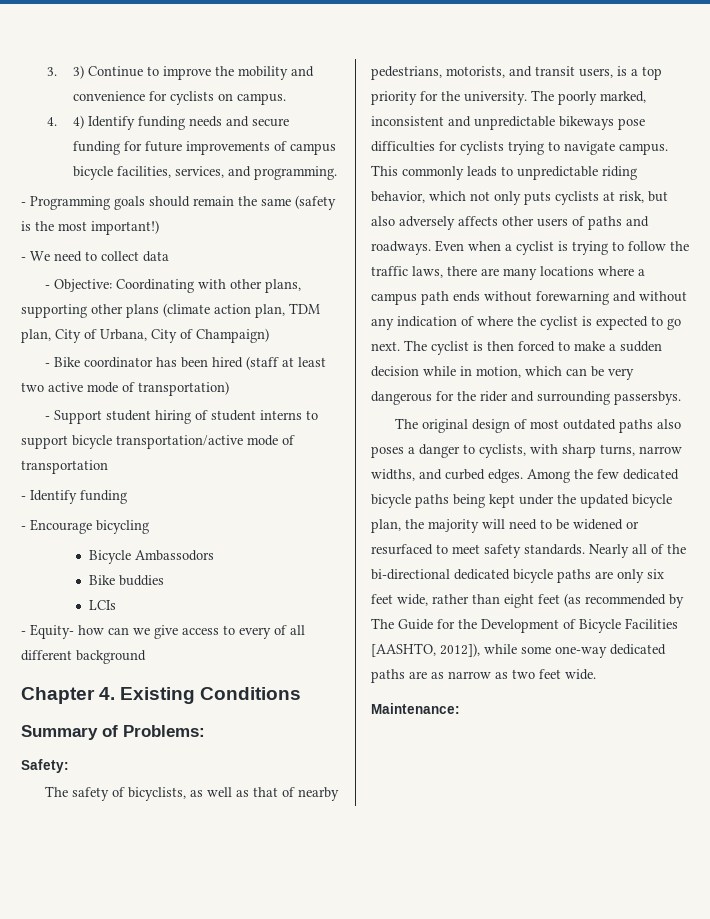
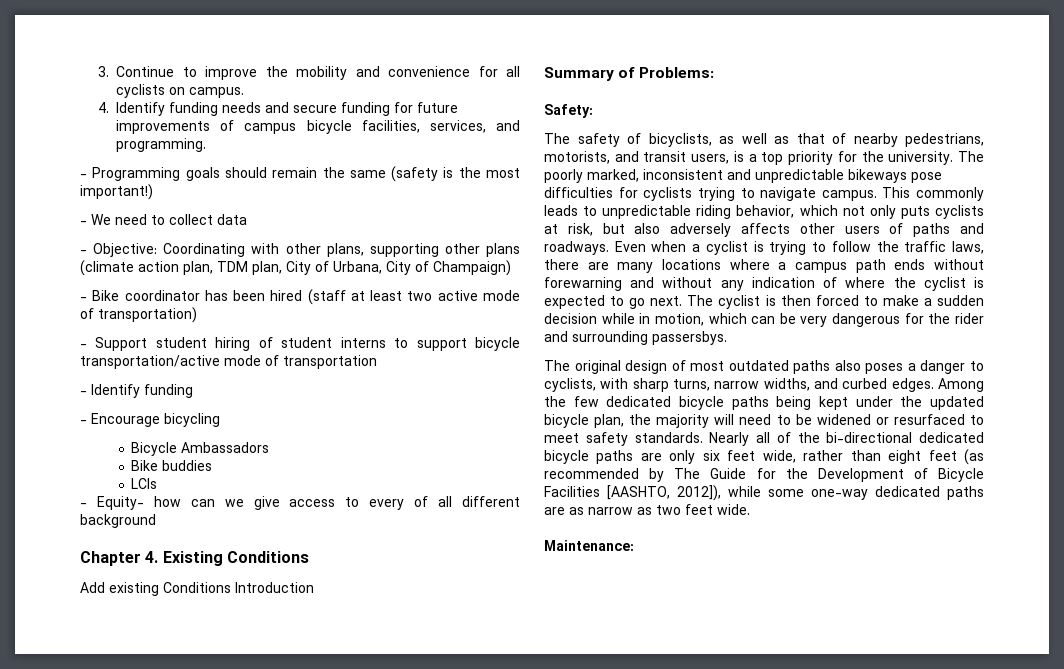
[73,65,85,79] 3) -> (110, 71) none
(168, 96) none -> [505,66,520,77] all
[73,115,85,129] 4) -> (110, 107) none
[134,550,214,561] Ambassodors -> [181,442,270,453] Ambassadors
(302, 693) none -> [80,582,314,596] // Add existing Conditions Introduction

